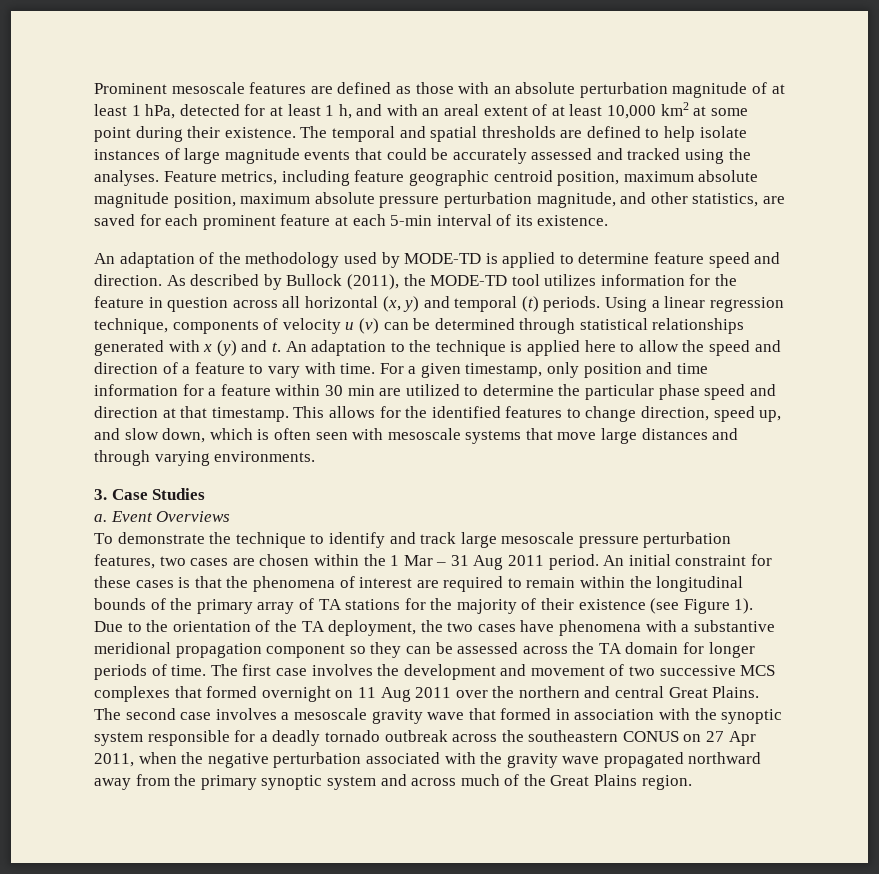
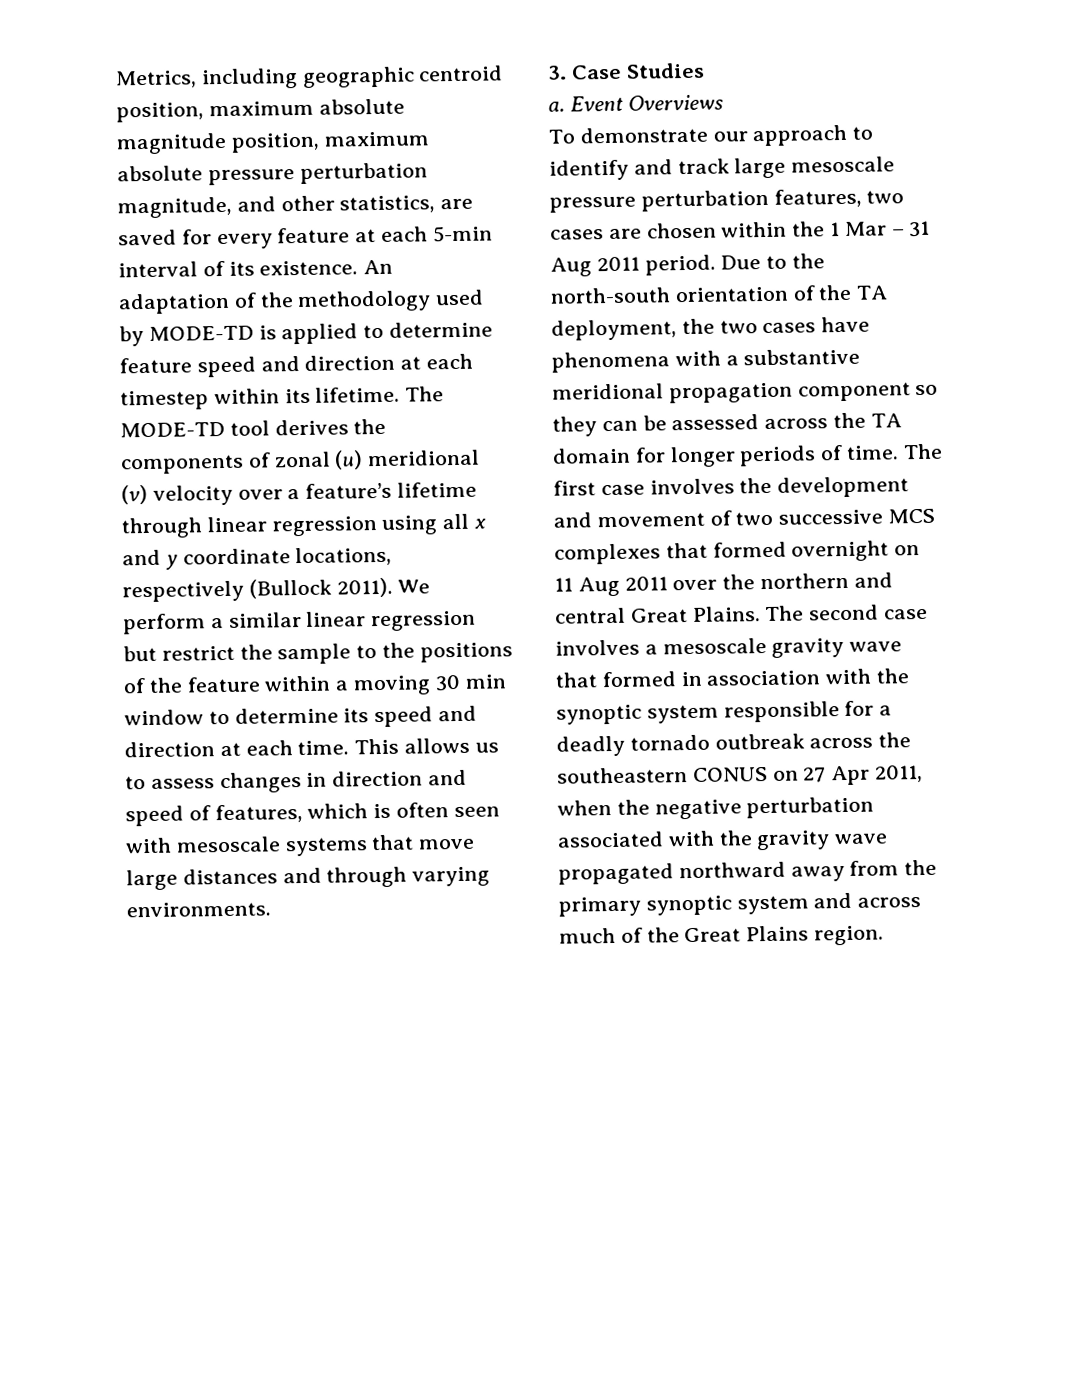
[94,82,785,98] [94,102,748,119] [94,126,747,142] [94,148,751,164] [94,170,405,186] Prominent mesoscale features are defined as those with an absolute perturbation magnitude of at least 1 hPa, detected for at least 1 h, and with an areal extent of at least 10,000 km2 at some point during their existence. The temporal and spatial thresholds are defined to help isolate instances of large magnitude events that could be accurately assessed and tracked using the analyses. Feature metrics, including feature -> [116,68,298,90] Metrics, including
[165,214,276,230] each prominent -> [216,233,273,250] every
(609, 220) // -> (359, 268) none
[94,274,738,290] [94,296,784,312] [94,318,745,334] [94,340,781,356] [94,362,708,378] [94,384,776,400] [94,406,782,422] [94,428,206,443] direction. As described by Bullock (2011), the MODE-TD tool utilizes information for the feature in question across all horizontal (x, y) and temporal (t) periods. Using a linear regression technique, components of velocity u (v) can be determined through statistical relationships generated with x (y) and t. An adaptation to the technique is applied here to allow the speed and direction of a feature to vary with time. For a given timestamp, only position and time information for a feature within 30 min are utilized to determine the particular phase speed and direction at that timestamp. This allows for the identified features to change direction, speed up, and slow down, -> [304,353,474,371] [120,386,445,411] [120,418,387,438] [120,449,481,475] [121,481,478,506] [121,513,487,539] [122,546,393,570] [122,577,431,603] [123,610,477,635] [123,642,513,665] [123,674,507,696] [124,705,478,728] [124,737,499,758] [125,769,468,794] [125,804,303,827] direction at each timestep within its lifetime. The MODE-TD tool derives the components of zonal (u) meridional (v) velocity over a feature’s lifetime through linear regression using all x and y coordinate locations, respectively (Bullock 2011). We perform a similar linear regression but restrict the sample to the positions of the feature within a moving 30 min window to determine its speed and direction at each time. This allows us to assess changes in direction and speed of features,
[209,532,306,548] the technique -> [712,124,849,147] our approach
[603,554,773,566] [94,576,744,592] [94,598,754,614] An initial constraint for these cases is that the phenomena of interest are required to remain within the longitudinal bounds of the primary array of TA stations for the majority of their existence (see Figure 1). -> (716, 265) none
(169, 626) none -> [550,287,671,304] north-south

